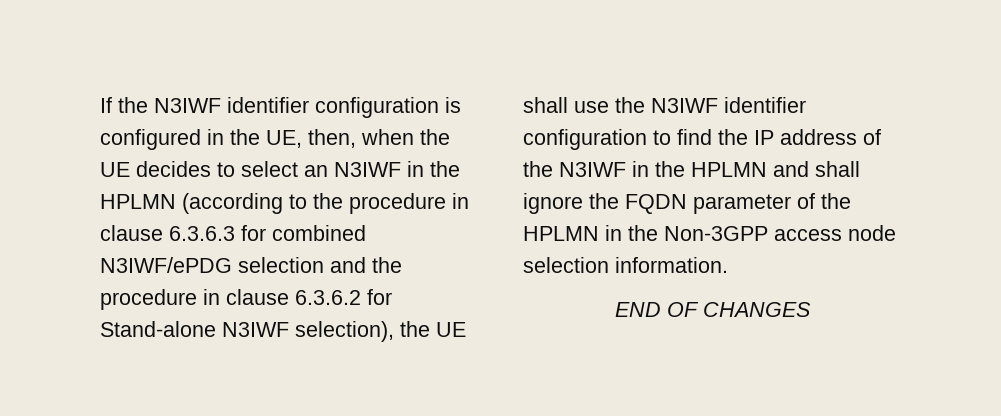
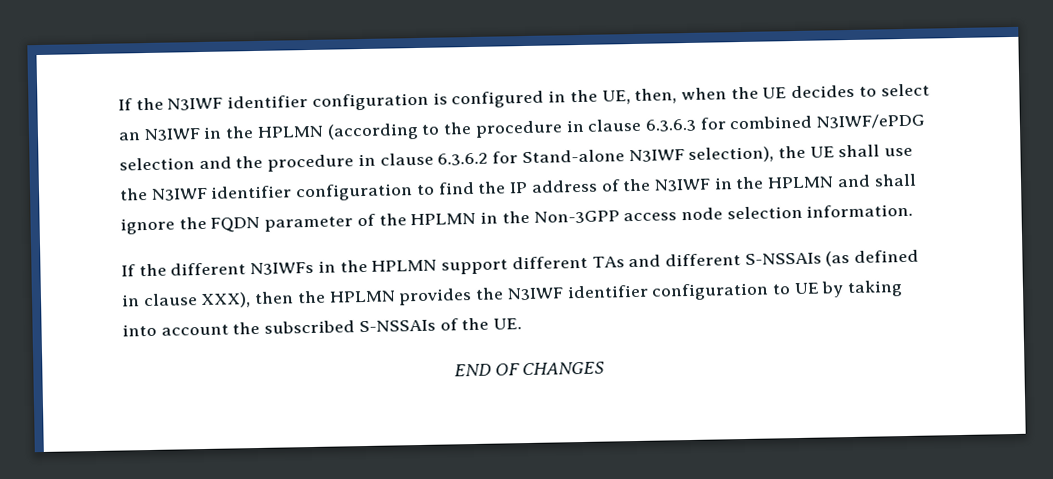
(728, 265) none -> [121,249,920,277] [121,280,904,309] [122,317,523,337] // If the different N3IWFs in the HPLMN support different TAs and different S-NSSAIs (as defined in clause XXX), then the HPLMN provides the N3IWF identifier configuration to UE by taking into account the subscribed S-NSSAIs of the UE.

